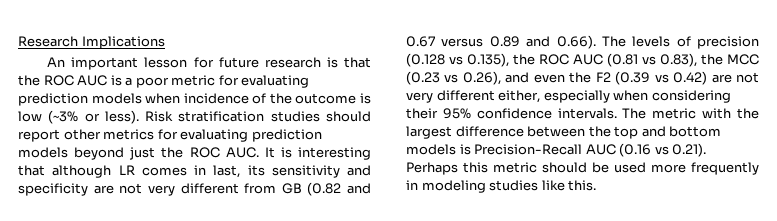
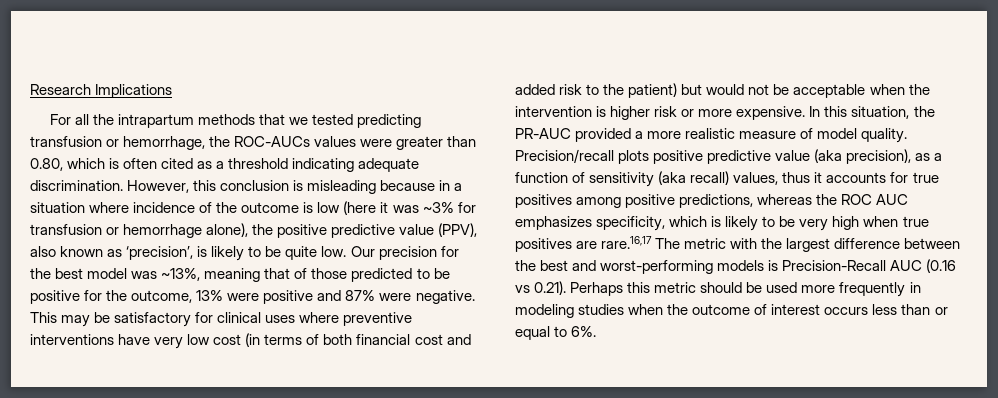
[47,57,371,70] [18,75,310,88] [18,93,181,106] An important lesson for future research is that the ROC AUC is a poor metric for evaluating prediction models when -> [49,114,422,128] [30,136,477,150] [30,158,420,172] [30,180,463,194] [30,202,130,213] For all the intrapartum methods that we tested predicting transfusion or hemorrhage, the ROC-AUCs values were greater than 0.80, which is often cited as a threshold indicating adequate discrimination. However, this conclusion is misleading because in a situation where
[48,110,371,124] [18,129,322,142] [18,147,371,160] [18,165,371,178] [18,182,371,196] [406,35,759,49] [406,53,759,67] [406,71,759,85] [406,90,731,103] [406,108,617,119] (~3% or less). Risk stratification studies should report other metrics for evaluating prediction models beyond just the ROC AUC. It is interesting that although LR comes in last, its sensitivity and specificity are not very different from GB (0.82 and 0.67 versus 0.89 and 0.66). The levels of precision (0.128 vs 0.135), the ROC AUC (0.81 vs 0.83), the MCC (0.23 vs 0.26), and even the F2 (0.39 vs 0.42) are not very different either, especially when considering their 95% confidence intervals. -> [343,201,476,215] [30,223,478,238] [30,246,459,261] [30,268,450,282] [30,290,475,304] [30,312,413,327] [30,333,471,349] [515,83,930,98] [515,106,935,120] [515,128,908,143] [515,149,943,164] [515,171,939,187] [515,194,909,208] [515,216,929,231] [515,236,653,252] (here it was ~3% for transfusion or hemorrhage alone), the positive predictive value (PPV), also known as ‘precision’, is likely to be quite low. Our precision for the best model was ~13%, meaning that of those predicted to be positive for the outcome, 13% were positive and 87% were negative. This may be satisfactory for clinical uses where preventive interventions have very low cost (in terms of both financial cost and added risk to the patient) but would not be acceptable when the intervention is higher risk or more expensive. In this situation, the PR-AUC provided a more realistic measure of model quality. Precision/recall plots positive predictive value (aka precision), as a function of sensitivity (aka recall) values, thus it accounts for true positives among positive predictions, whereas the ROC AUC emphasizes specificity, which is likely to be very high when true positives are rare.16,17
[614,126,722,139] top and bottom -> [540,260,714,274] best and worst-performing
[541,180,597,191] like this. -> [628,304,948,315] [515,326,597,340] when the outcome of interest occurs less than or equal to 6%.

